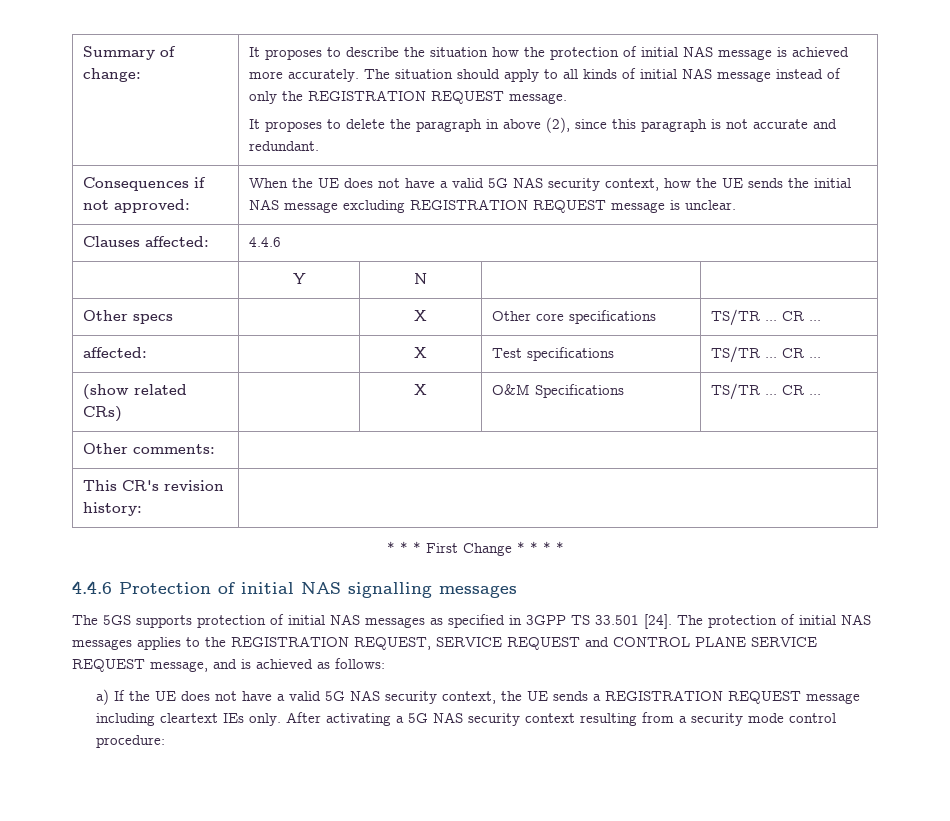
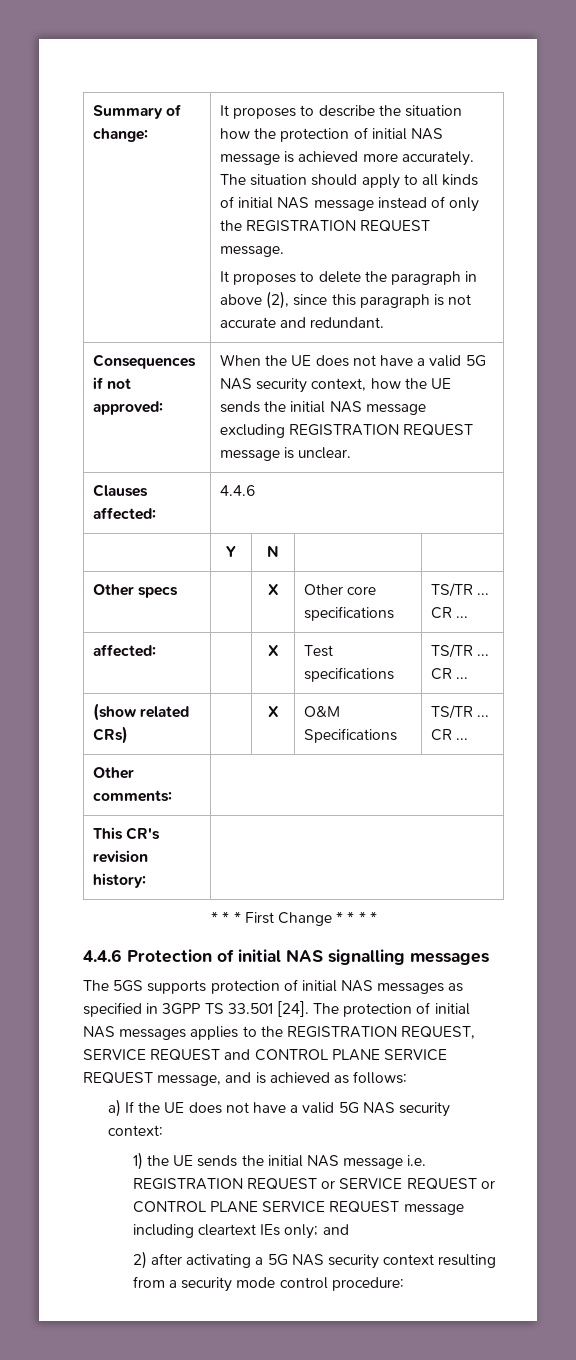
[441,690,860,704] [95,712,321,726] context, the UE sends a REGISTRATION REQUEST message including cleartext IEs only. After -> [107,1125,163,1136] [132,1152,427,1170] [132,1178,495,1190] [132,1201,464,1215] [132,1224,349,1239] [132,1251,183,1269] context: // 1) the UE sends the initial NAS message i.e. REGISTRATION REQUEST or SERVICE REQUEST or CONTROL PLANE SERVICE REQUEST message including cleartext IEs only; and // 2) after

